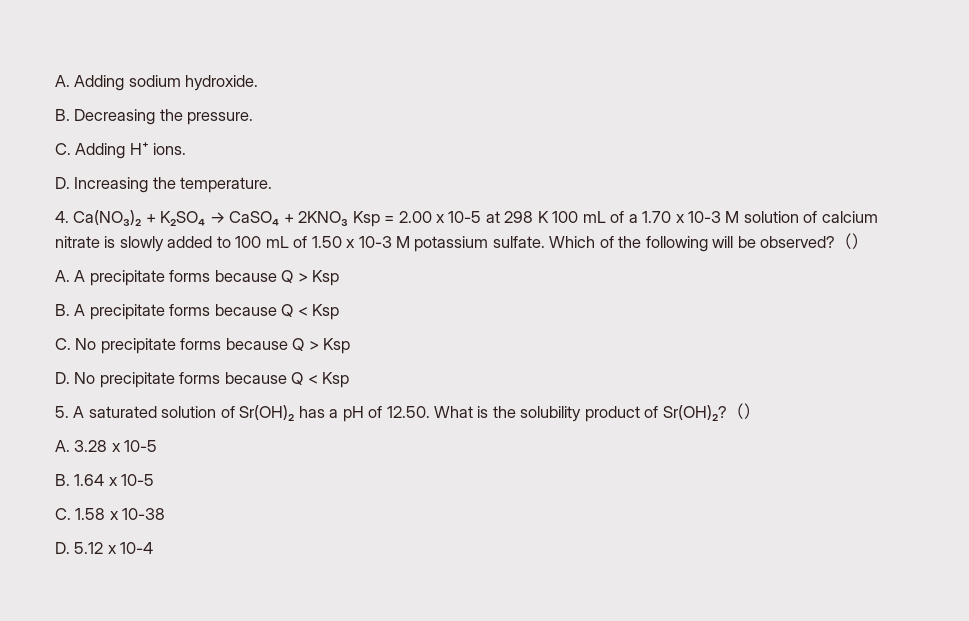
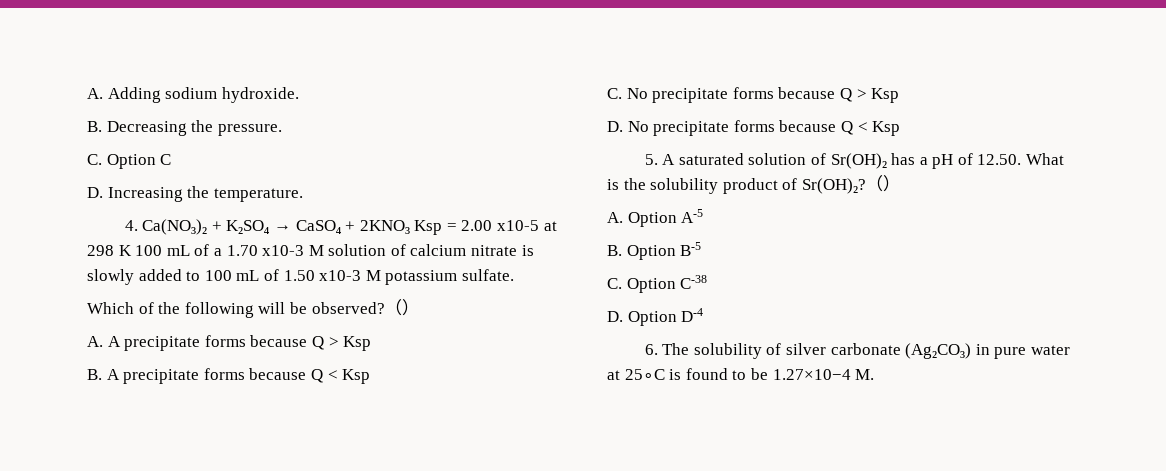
[75,142,187,159] Adding H⁺ ions. -> [106,154,172,169] Option C
[436,211,482,223] x 10-5 -> [497,220,540,231] x10-5
[675,211,722,223] x 10-3 -> [262,245,305,256] x10-3
[346,236,392,248] x 10-3 -> [319,270,362,281] x10-3
(545, 242) none -> (514, 275) //
[74,440,158,452] [55,474,155,486] [55,508,166,520] [55,542,154,554] 3.28 x 10-5 // B. 1.64 x 10-5 // C. 1.58 x 10-38 // D. 5.12 x 10-4 -> [627,209,704,227] [607,242,702,260] [607,275,708,293] [607,308,704,326] [644,343,1070,359] [607,368,875,380] Option A-5 // B. Option B-5 // C. Option C-38 // D. Option D-4 // 6. The solubility of silver carbonate (Ag₂CO₃) in pure water at 25∘C is found to be 1.27×10−4 M.

